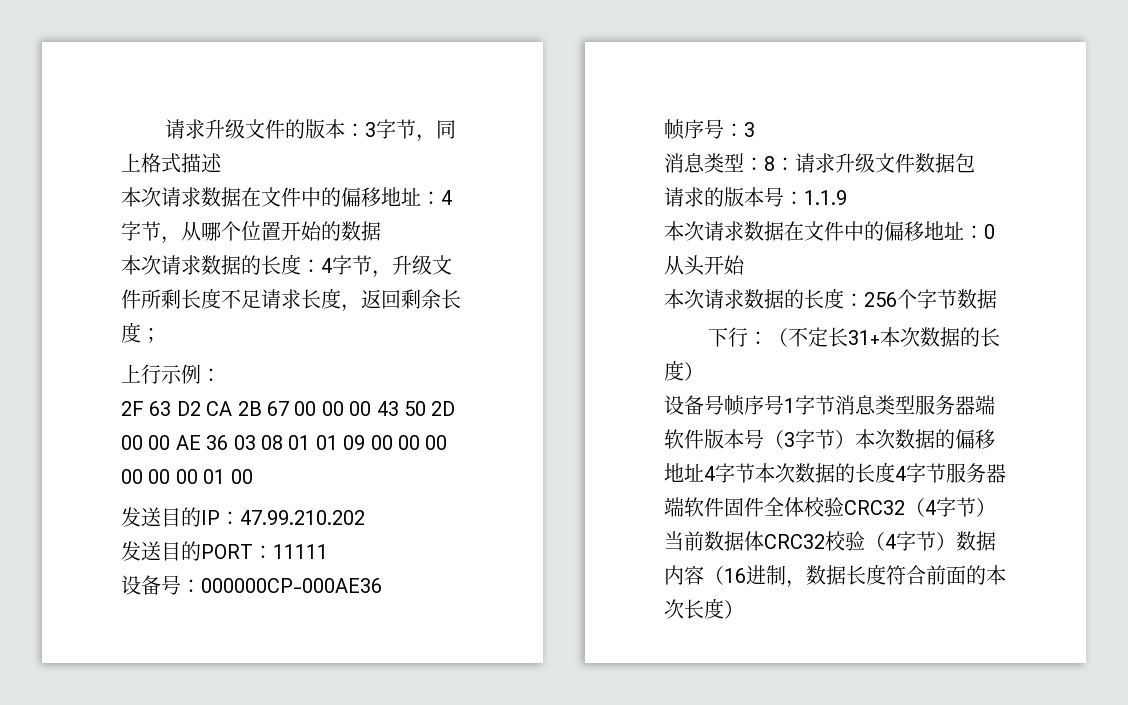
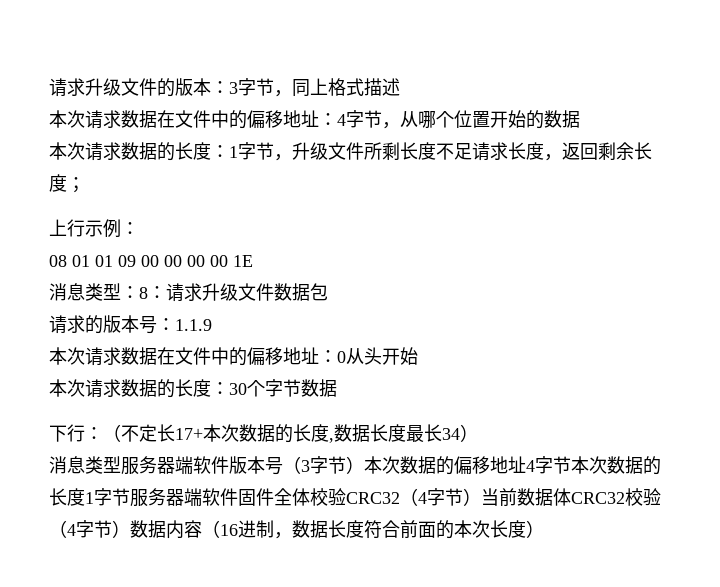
[321,258,332,273] 4 -> [229,146,238,158] 1
[121,401,456,416] [121,435,256,450] 2F 63 D2 CA 2B 67 00 00 00 43 50 2D 00 00 AE 36 03 -> (139, 228) none
[148,469,253,484] [121,507,365,527] [121,541,328,561] [121,575,382,595] [664,119,755,140] 00 00 01 00 // 发送目的IP：47.99.210.202 // 发送目的PORT：11111 // 设备号：000000CP-000AE36 // 帧序号：3 -> [233,255,253,267] 1E
[864,292,897,307] 256 -> [229,383,247,395] 30
[848,327,1001,347] [664,360,704,381] [664,395,835,416] 31+本次数据的长度） // 设备号帧序号1字节 -> [175,424,478,443] 17+本次数据的长度,数据长度最长34） //
[895,466,906,481] 4 -> [85,492,94,504] 1

